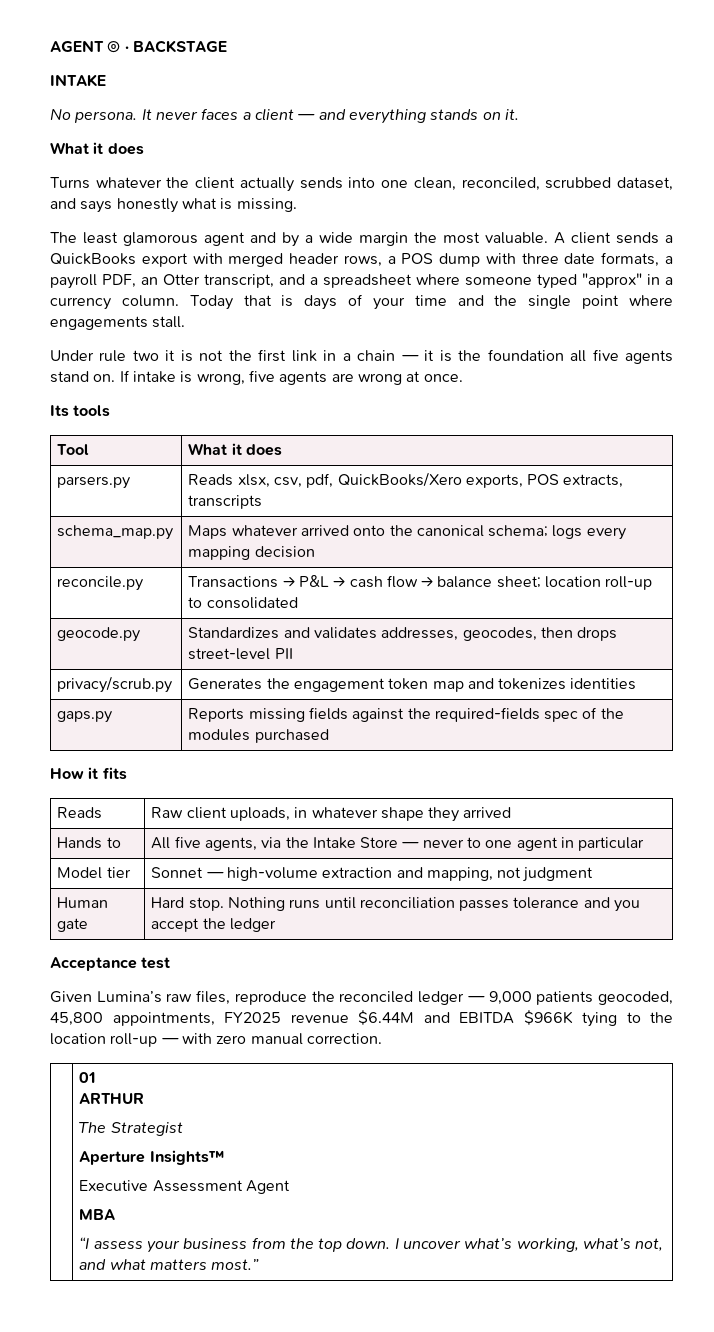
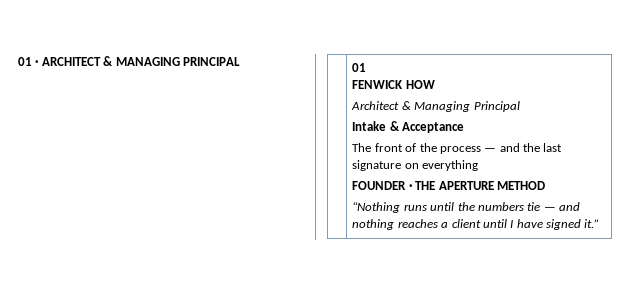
[50,40,227,53] [50,74,106,87] [50,108,519,124] [50,142,144,155] [50,177,674,192] [50,198,297,213] [50,232,673,247] [50,252,673,267] [50,273,673,289] [50,294,673,310] [50,316,186,330] [50,349,673,364] [50,370,463,385] [50,405,111,417] [57,444,90,455] [188,443,282,456] [57,476,131,489] [188,472,624,488] [188,495,263,509] [57,525,174,540] [188,525,626,540] [188,546,315,560] [57,576,144,591] [188,575,653,590] [188,597,298,609] [57,627,141,642] [188,627,618,641] [188,648,293,660] [57,676,173,693] [188,678,637,692] [57,711,113,723] [188,707,624,722] [188,729,329,743] [50,767,127,780] [57,807,103,819] [151,807,512,822] [57,837,121,849] [151,836,645,851] [57,867,131,879] [151,867,594,882] [57,897,109,908] [57,918,89,932] [151,897,641,912] [151,918,276,932] [50,957,171,971] [50,990,674,1005] [50,1010,673,1027] [50,1033,382,1047] [79,1072,97,1083] [79,1093,145,1104] [79,1122,183,1136] [79,1150,224,1165] [79,1180,290,1194] [79,1209,116,1220] [79,1237,664,1253] [79,1259,260,1270] AGENT ⓪ · BACKSTAGE // INTAKE // No persona. It never faces a client — and everything stands on it. // What it does // Turns whatever the client actually sends into one clean, reconciled, scrubbed dataset, and says honestly what is missing. // The least glamorous agent and by a wide margin the most valuable. A client sends a QuickBooks export with merged header rows, a POS dump with three date formats, a payroll PDF, an Otter transcript, and a spreadsheet where someone typed "approx" in a currency column. Today that is days of your time and the single point where engagements stall. // Under rule two it is not the first link in a chain — it is the foundation all five agents stand on. If intake is wrong, five agents are wrong at once. // Its tools // Tool | What it does // parsers.py | Reads xlsx, csv, pdf, QuickBooks/Xero exports, POS extracts, transcripts // schema_map.py | Maps whatever arrived onto the canonical schema; logs every mapping decision // reconcile.py | Transactions → P&L → cash flow → balance sheet; location roll-up to consolidated // geocode.py | Standardizes and validates addresses, geocodes, then drops street-level PII // privacy/scrub.py | Generates the engagement token map and tokenizes identities // gaps.py | Reports missing fields against the required-fields spec of the modules purchased // How it fits // Reads | Raw client uploads, in whatever shape they arrived // Hands to | All five agents, via the Intake Store — never to one agent in particular // Model tier | Sonnet — high-volume extraction and mapping, not judgment // Human gate | Hard stop. Nothing runs until reconciliation passes tolerance and you accept the ledger // Acceptance test // Given Lumina’s raw files, reproduce the reconciled ledger — 9,000 patients geocoded, 45,800 appointments, FY2025 revenue $6.44M and EBITDA $966K tying to the location roll-up — with zero manual correction. // | 01 // ARTHUR // The Strategist // Aperture Insights™ // Executive Assessment Agent // MBA // “I assess your business from the top down. I uncover what’s working, what’s not, and what matters most.” -> [18,56,240,66] [352,63,367,72] [352,80,435,89] [351,101,520,112] [352,121,465,133] [352,143,563,154] [352,160,479,171] [352,181,545,190] [352,202,581,213] [352,219,600,230] 01 · ARCHITECT & MANAGING PRINCIPAL // | 01 // FENWICK HOW // Architect & Managing Principal // Intake & Acceptance // The front of the process — and the last signature on everything // FOUNDER · THE APERTURE METHOD // “Nothing runs until the numbers tie — and nothing reaches a client until I have signed it.”

